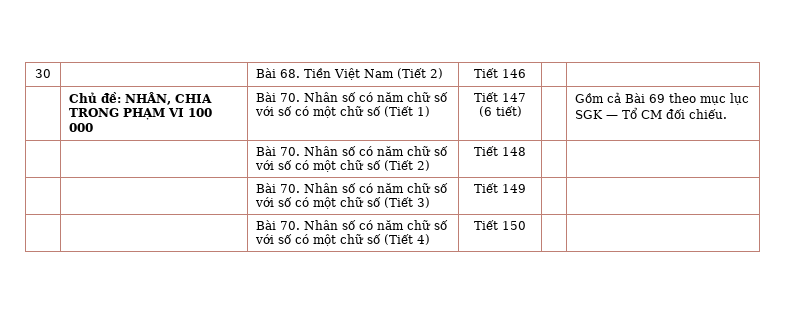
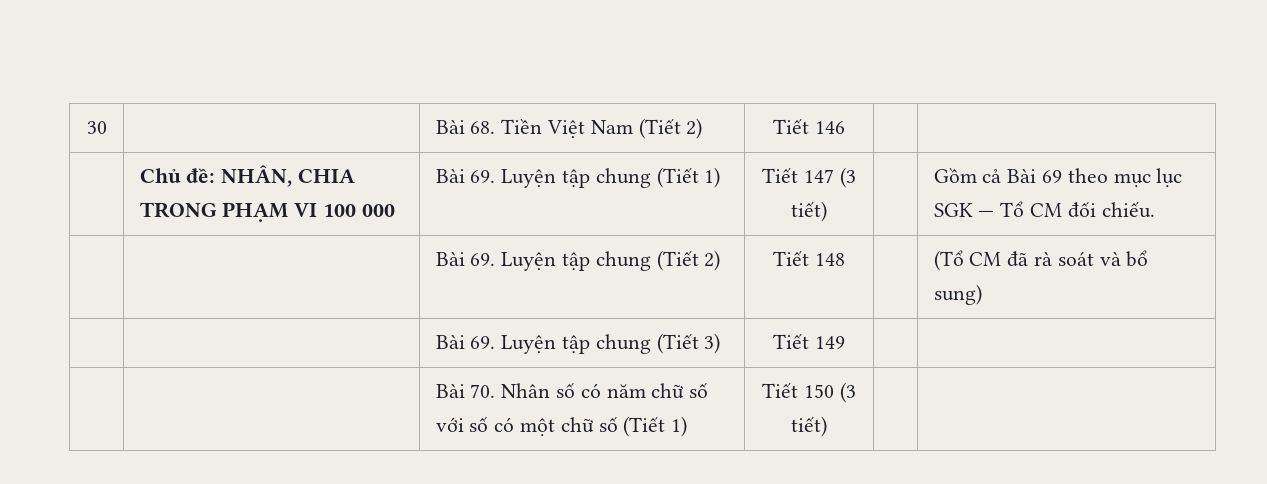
[280,92,449,102] [255,106,382,118] 70. Nhân số có năm chữ số với số có một chữ số -> [470,168,651,188] 69. Luyện tập chung
[478,106,492,117] (6 -> [839,167,856,188] (3
[280,146,449,156] [255,160,431,172] [474,146,526,156] [256,183,449,193] [255,197,382,209] 70. Nhân số có năm chữ số với số có một chữ số (Tiết 2) | Tiết 148 | | // | | Bài 70. Nhân số có năm chữ số với số có một chữ số -> [470,250,721,271] [773,251,845,266] [933,250,1149,271] [933,284,982,305] [435,334,651,354] 69. Luyện tập chung (Tiết 2) | Tiết 148 | | (Tổ CM đã rà soát và bổ sung) // | | Bài 69. Luyện tập chung
[417,234,431,245] 4) -> [671,416,688,437] 1)
(526, 225) none -> [839,382,856,403] [791,416,827,437] (3 tiết)

